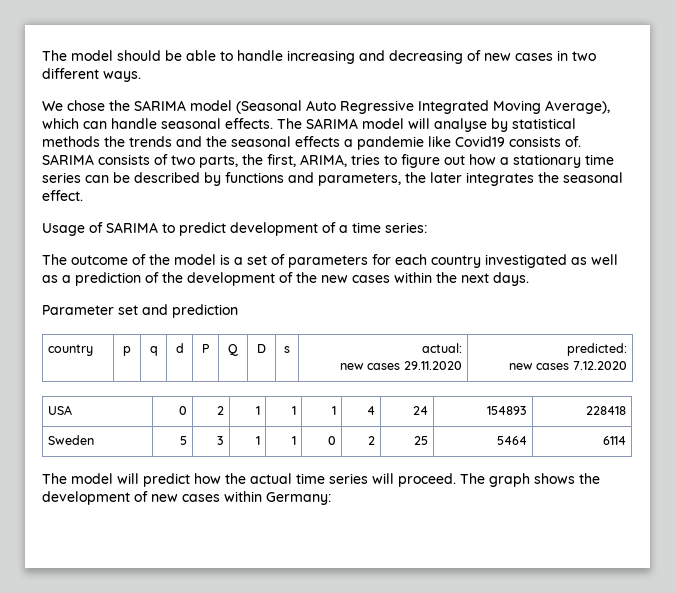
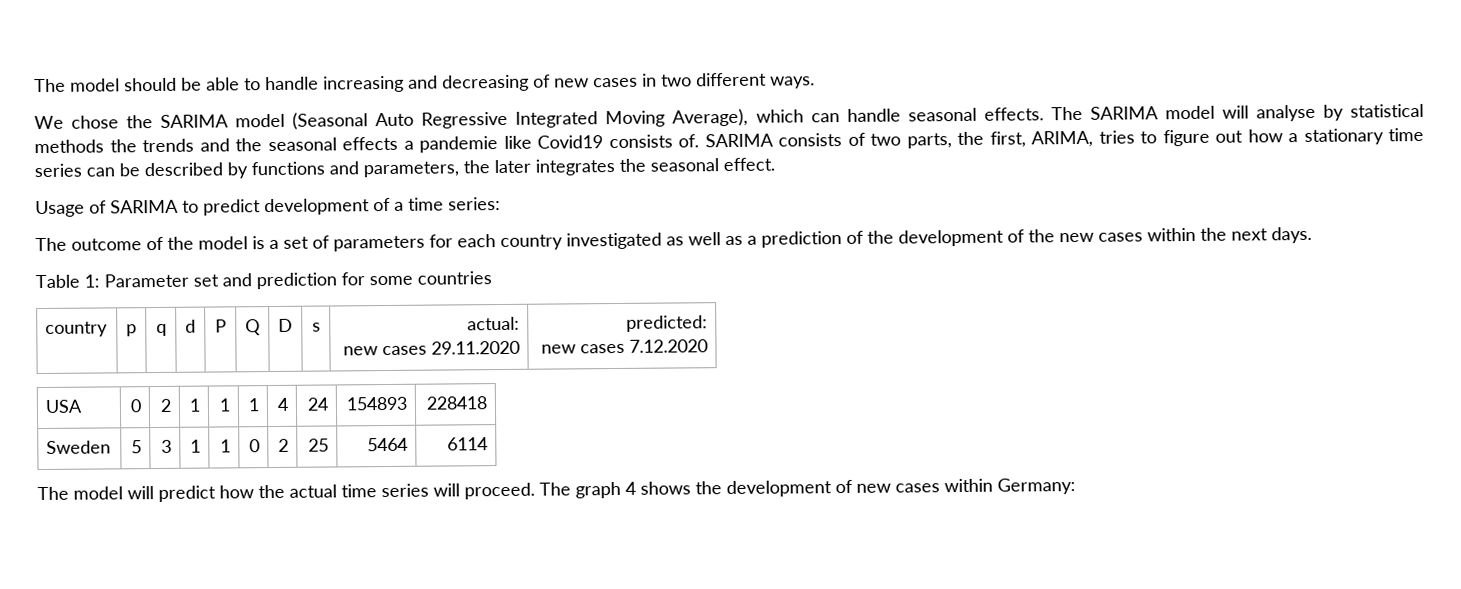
(529, 279) none -> [35,274,100,289] Table 1:
(238, 311) none -> [341,271,492,286] for some countries
(530, 480) none -> [625,481,636,495] 4

